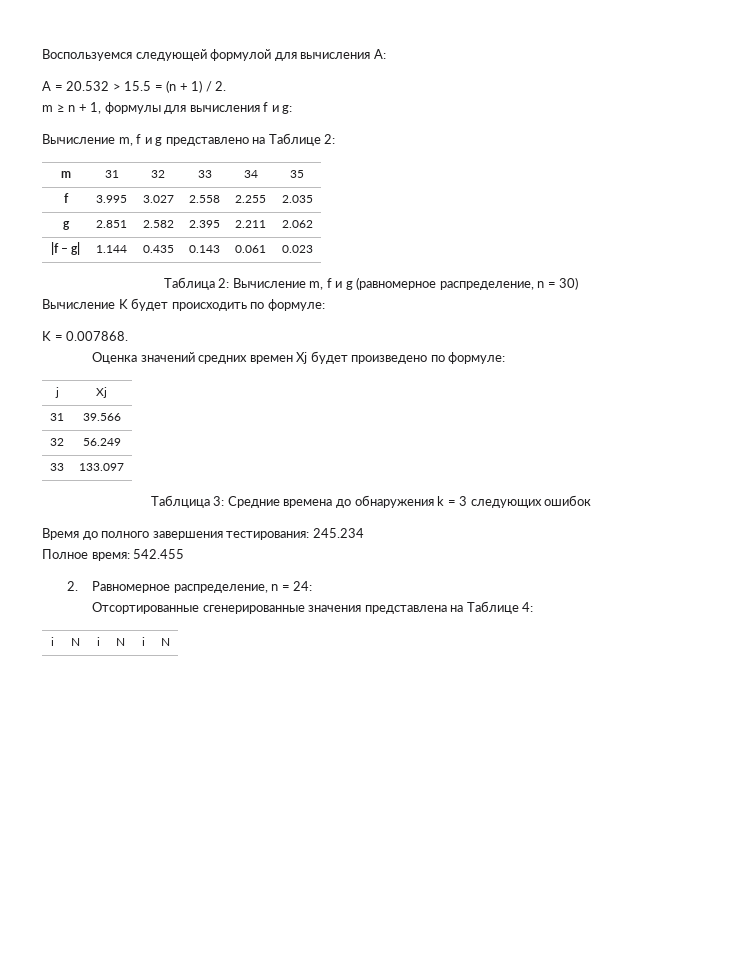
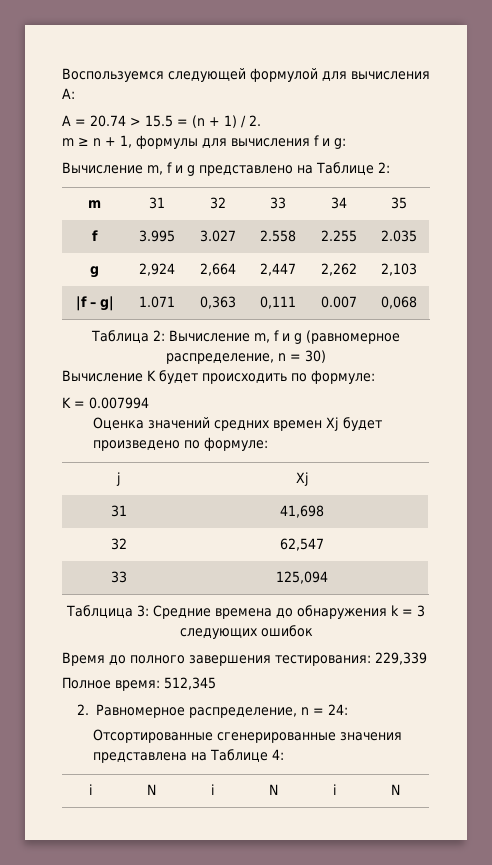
[66,81,110,91] 20.532 -> [90,115,126,127] 20.74
[96,220,127,228] [142,220,174,228] [189,220,220,228] [235,220,266,228] [281,220,313,228] [50,242,81,255] [96,245,127,253] [142,245,174,253] [189,245,220,253] [235,245,266,253] [281,245,313,253] 2.851 | 2.582 | 2.395 | 2.211 | 2.062 // |f – g| | 1.144 | 0.435 | 0.143 | 0.061 | 0.023 -> [139,263,175,276] [199,263,236,276] [260,263,296,276] [320,263,357,276] [381,263,417,276] [75,296,114,311] [139,296,175,308] [199,296,236,309] [260,296,296,309] [320,296,357,308] [381,296,417,309] 2,924 | 2,664 | 2,447 | 2,262 | 2,103 // |f – g| | 1.071 | 0,363 | 0,111 | 0.007 | 0,068
[66,331,129,341] 0.007868. -> [89,397,149,409] 0.007994
[82,413,121,421] [50,438,64,446] [82,438,121,446] [50,463,64,471] [79,463,124,471] 39.566 // 32 | 56.249 // 33 | 133.097 -> [280,505,324,518] [111,538,127,550] [280,538,324,551] [111,571,127,583] [276,571,328,584] 41,698 // 32 | 62,547 // 33 | 125,094
[312,528,364,538] 245.234 -> [375,652,427,665] 229,339
[133,549,185,559] 542.455 -> [164,677,216,690] 512,345

